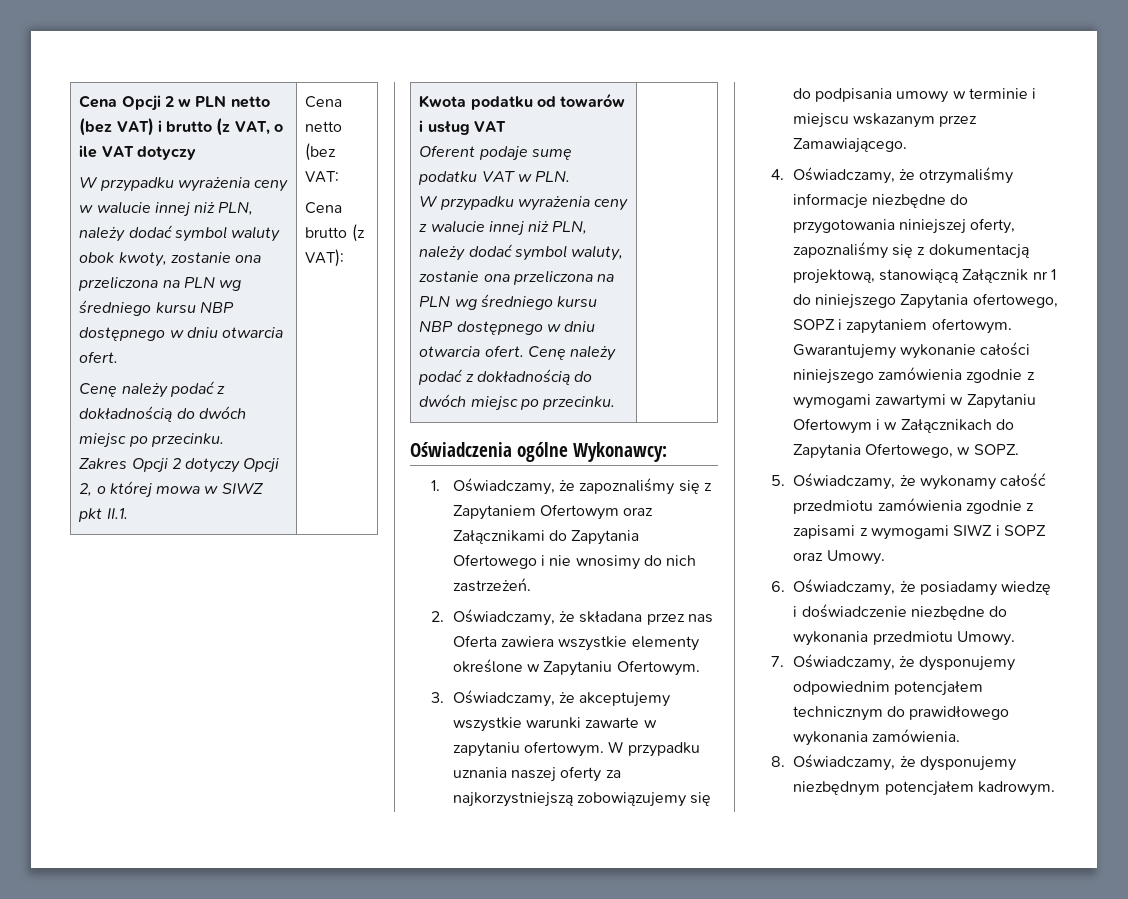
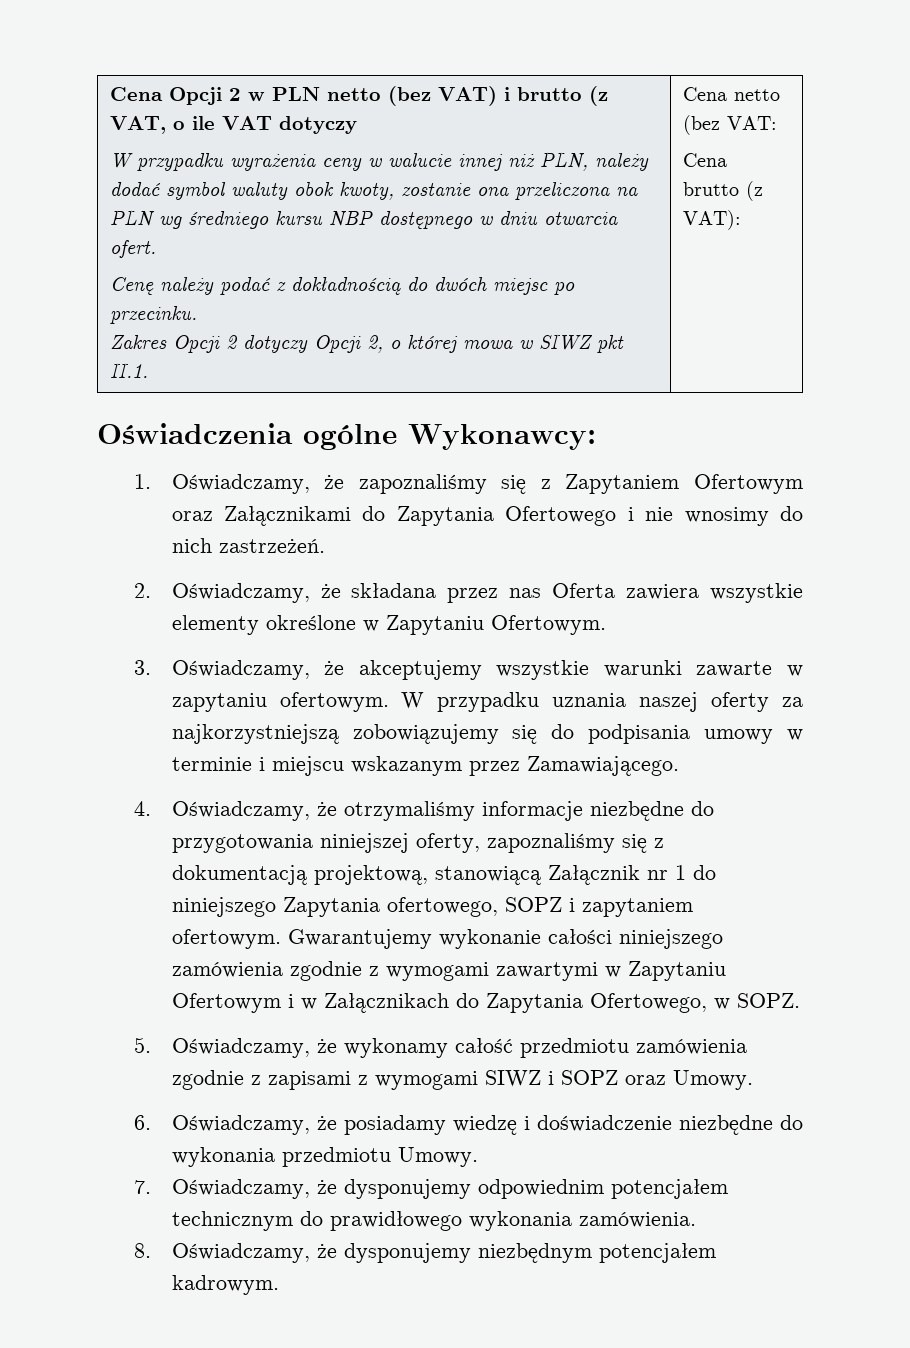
[419,93,626,110] [419,120,506,135] [419,145,572,161] [418,170,571,185] [419,196,629,211] [419,220,588,236] [419,244,624,261] [419,270,615,285] [419,294,598,310] [419,320,596,335] [419,345,617,361] [418,369,593,385] [419,394,616,411] // Kwota podatku od towarów i usług VAT // Oferent podaje sumę podatku VAT w PLN. // W przypadku wyrażenia ceny z walucie innej niż PLN, należy dodać symbol waluty, zostanie ona przeliczona na PLN wg średniego kursu NBP dostępnego w dniu otwarcia ofert. Cenę należy podać z dokładnością do dwóch miejsc po przecinku. | -> (742, 220) none

